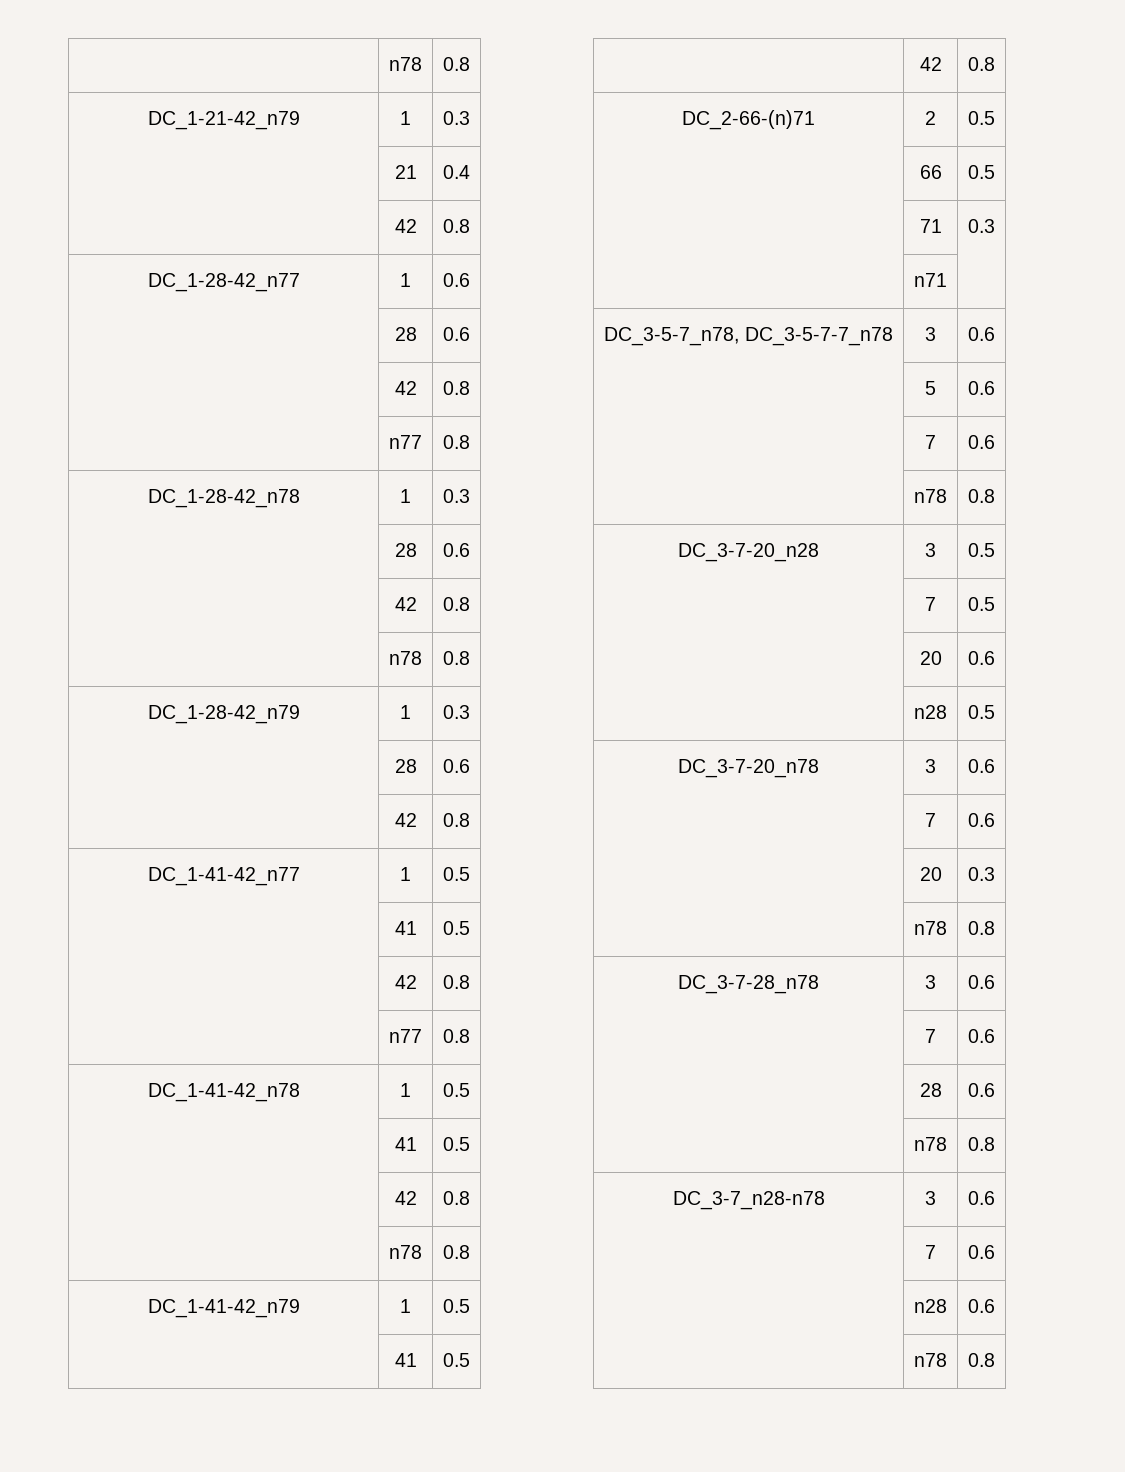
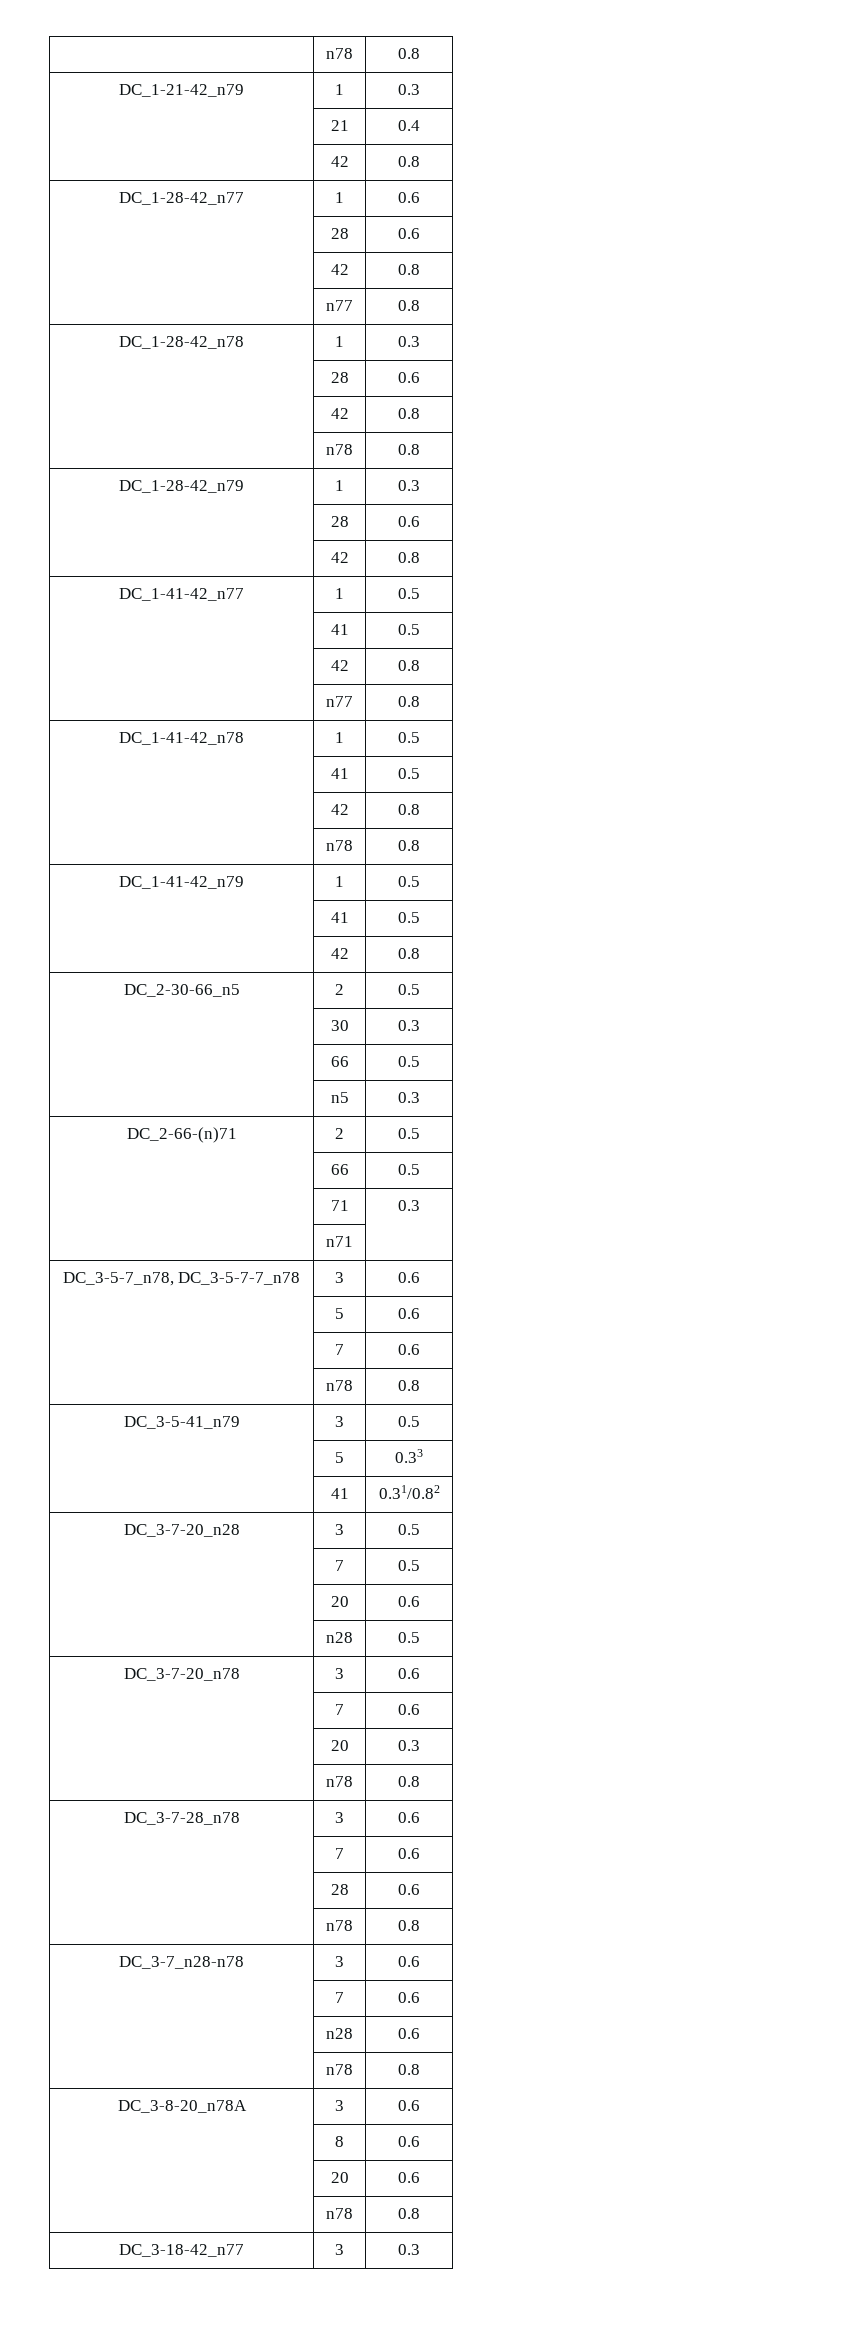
(995, 64) none -> [123,984,240,997] [335,984,344,995] [398,984,420,995] [330,1020,349,1031] [398,1020,420,1031] [330,1056,349,1067] [398,1056,420,1067] [330,1092,349,1103] [398,1092,420,1103] // DC_2-30-66_n5 | 2 | 0.5 // | 30 | 0.3 // | 66 | 0.5 // | n5 | 0.3
(995, 496) none -> [123,1416,240,1429] [335,1416,344,1427] [398,1416,420,1427] [335,1452,344,1463] [395,1449,423,1463] [330,1488,349,1499] [378,1485,440,1499] // DC_3-5-41_n79 | 3 | 0.5 // | 5 | 0.33 // | 41 | 0.31/0.82
(995, 1360) none -> [117,2100,247,2113] [335,2100,344,2111] [398,2100,420,2111] [335,2136,344,2147] [398,2136,420,2147] [330,2172,349,2183] [398,2172,420,2183] [326,2208,353,2219] [398,2208,420,2219] [119,2244,244,2257] [335,2244,344,2255] [398,2244,420,2255] // DC_3-8-20_n78A | 3 | 0.6 // | 8 | 0.6 // | 20 | 0.6 // | n78 | 0.8 // DC_3-18-42_n77 | 3 | 0.3

